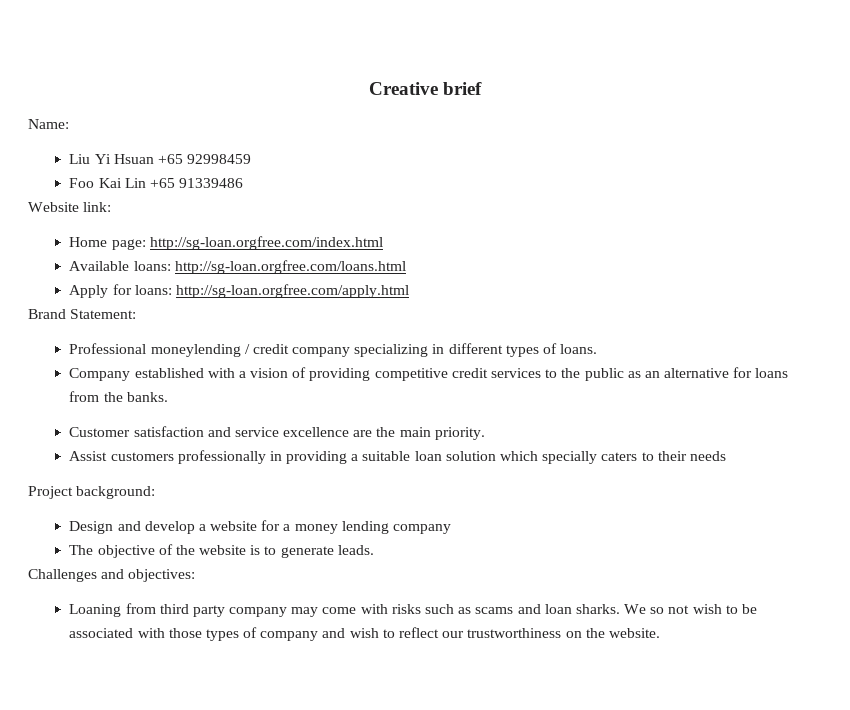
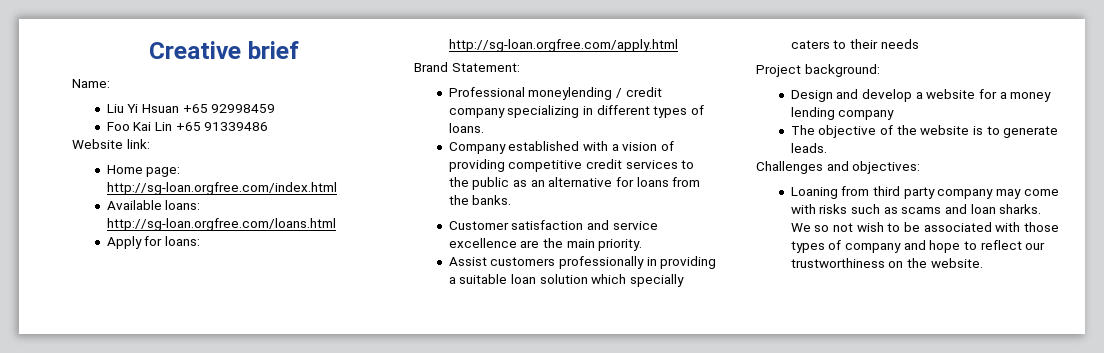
[349,628,379,638] wish -> [929,240,961,253] hope

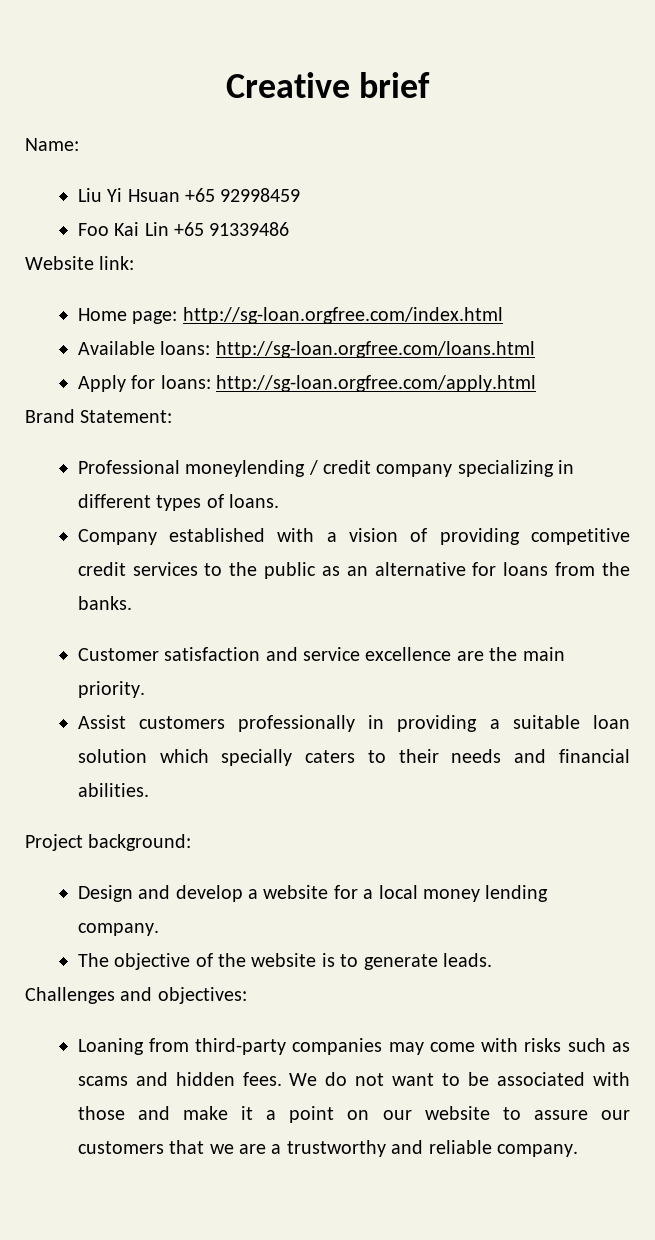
(919, 44) none -> [514,749,630,763] [77,783,149,797] and financial abilities.
(1007, 95) none -> [378,885,418,899] local
[838,110,895,120] company -> [77,923,159,936] company.
[873,186,994,199] third party company -> [195,1038,383,1055] third-party companies
[970,204,1042,214] [790,222,884,232] loan sharks. We so not wish -> [175,1072,435,1086] hidden fees. We do not want
[790,240,1046,253] [790,258,983,268] types of company and hope to reflect our trustworthiness on the website. -> [137,1106,631,1123] [77,1140,578,1157] and make it a point on our website to assure our customers that we are a trustworthy and reliable company.

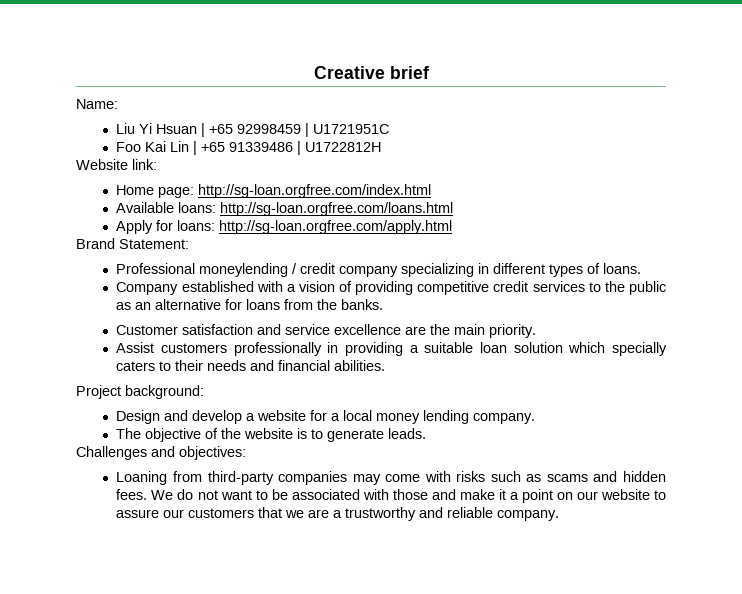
(180, 195) none -> [201,123,206,137] |
(301, 195) none -> [305,123,390,137] | U1721951C
(169, 229) none -> [193,141,198,155] |
(290, 229) none -> [297,141,382,155] | U1722812H

